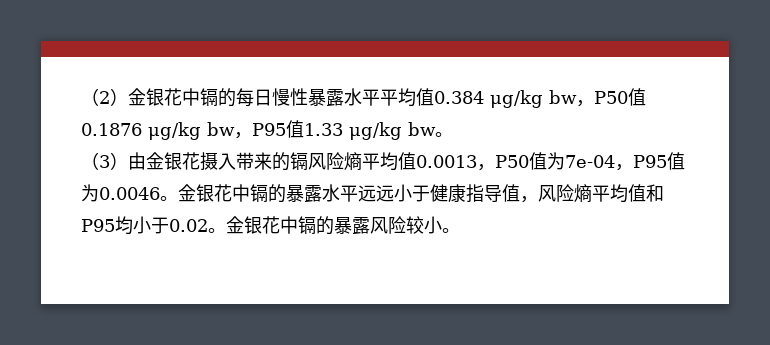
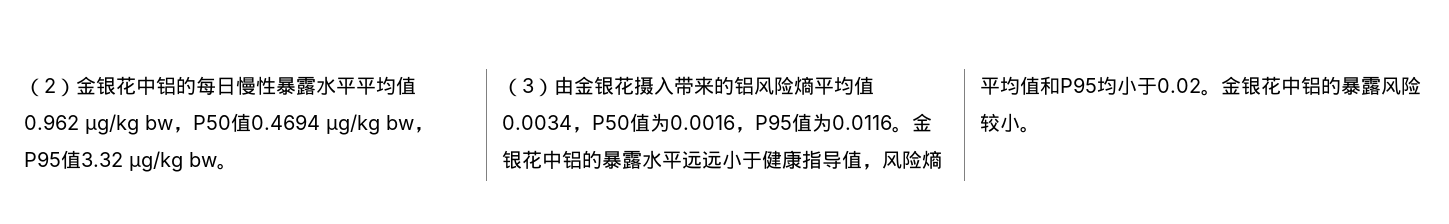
[200,88,218,106] 镉 -> [156,76,176,95] 铝
[434,91,484,104] 0.384 -> [24,114,79,130] 0.962
[81,123,142,136] 0.1876 -> [251,114,320,130] 0.4694
[304,123,343,136] 1.33 -> [81,152,123,167] 3.32
[290,152,477,171] 镉风险熵平均值0.0013 -> [734,76,874,95] [502,115,572,130] 铝风险熵平均值0.0034
[565,155,615,168] 7e-04 -> [670,115,735,130] 0.0016
[99,184,268,202] 0.0046。金银花中镉 -> [832,113,932,133] [502,150,582,169] 0.0116。金银花中铝
[298,216,316,234] 镉 -> [1301,76,1321,95] 铝

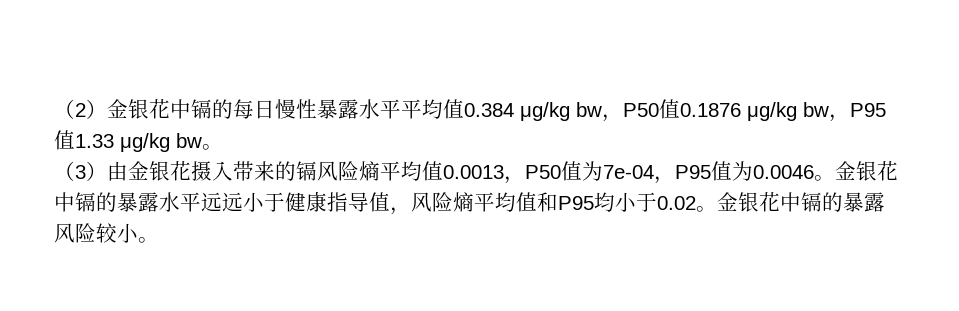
[156,76,176,95] 铝 -> [191,99,212,119] 镉
[24,114,79,130] 0.962 -> [464,103,514,117] 0.384
[251,114,320,130] 0.4694 -> [680,103,741,117] 0.1876
[81,152,123,167] 3.32 -> [75,134,114,148] 1.33
[734,76,874,95] [502,115,572,130] 铝风险熵平均值0.0034 -> [296,161,504,181] 镉风险熵平均值0.0013
[670,115,735,130] 0.0016 -> [603,165,654,179] 7e-04
[832,113,932,133] [502,150,582,169] 0.0116。金银花中铝 -> [753,161,898,181] [54,192,96,212] 0.0046。金银花中镉
[1301,76,1321,95] 铝 -> [801,192,822,212] 镉

